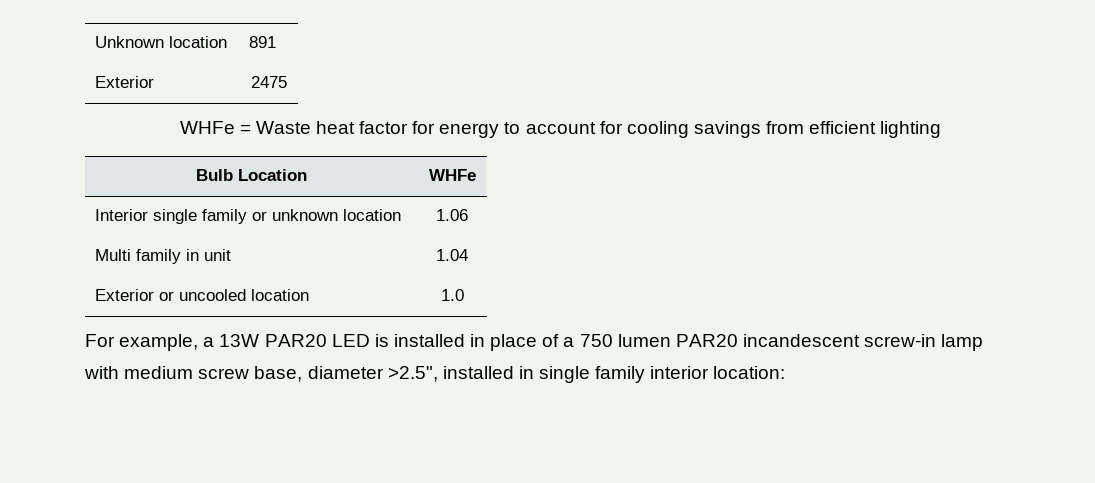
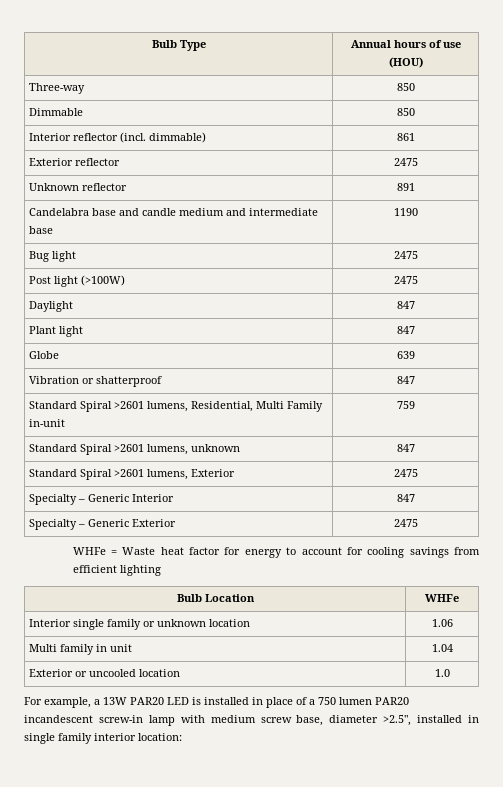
[95,36,228,48] [249,36,277,48] Unknown location | 891 // -> [151,40,206,51] [350,40,461,48] [388,57,423,68] [29,83,86,94] [396,83,415,91] [29,108,84,116] [396,108,415,116] [29,132,207,143] [396,133,415,141] [29,158,121,166] [393,158,418,166] [29,183,128,191] [396,183,415,191] [29,208,319,216] [29,226,54,234] [393,208,418,216] [29,251,77,262] [393,251,418,259] [29,275,126,287] [393,276,418,284] [29,301,74,312] [396,301,415,309] [29,326,84,337] [396,326,415,334] [29,351,60,359] [396,351,415,359] [29,376,163,387] [396,376,415,384] [29,401,324,412] [29,419,66,427] [396,401,415,409] [29,444,241,455] [396,444,415,452] [29,469,236,480] [393,469,418,477] [29,494,175,505] [396,494,415,502] [29,519,130,530] Bulb Type | Annual hours of use (HOU) // Three-way | 850 // Dimmable | 850 // Interior reflector (incl. dimmable) | 861 // Exterior reflector | 2475 // Unknown reflector | 891 // Candelabra base and candle medium and intermediate base | 1190 // Bug light | 2475 // Post light (>100W) | 2475 // Daylight | 847 // Plant light | 847 // Globe | 639 // Vibration or shatterproof | 847 // Standard Spiral >2601 lumens, Residential, Multi Family in-unit | 759 // Standard Spiral >2601 lumens, unknown | 847 // Standard Spiral >2601 lumens, Exterior | 2475 // Specialty – Generic Interior | 847 // Specialty – Generic

